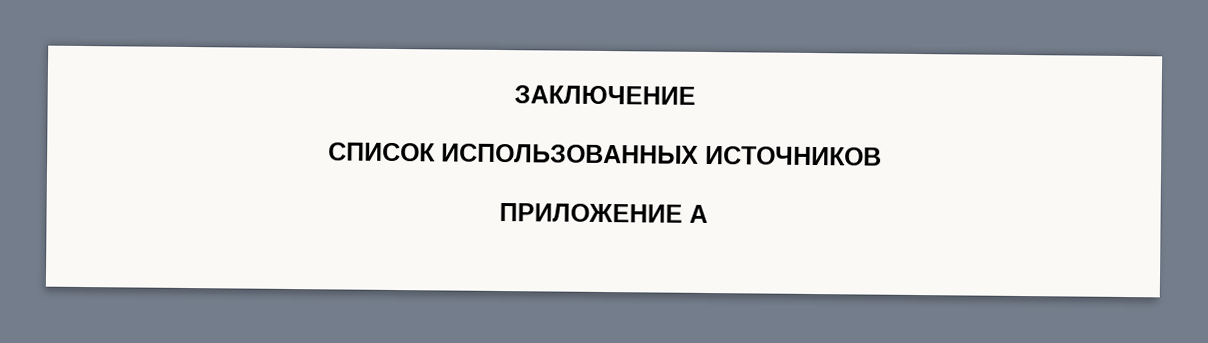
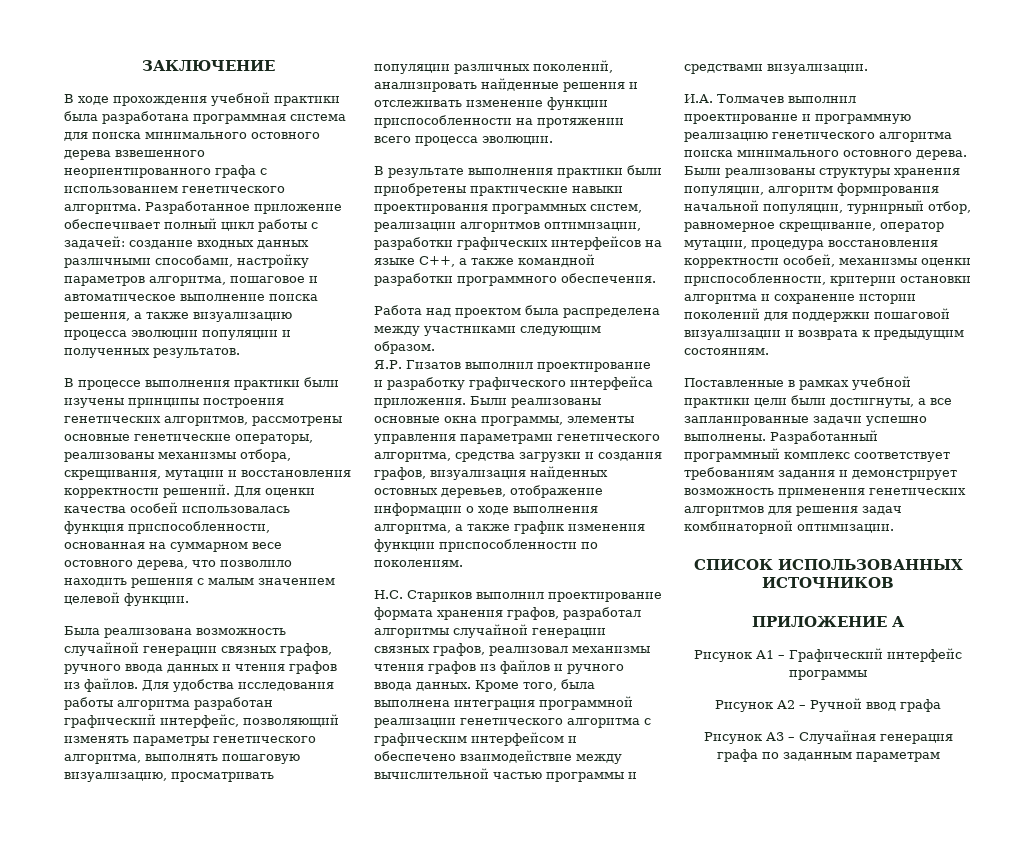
(696, 95) none -> [64,92,340,106] [64,111,346,124] [64,132,320,141] [64,150,205,160] [64,165,267,178] [64,186,285,193] [64,201,342,214] [64,218,318,232] [64,236,309,249] [64,254,309,268] [64,276,318,286] [64,294,318,301] [64,312,292,322] [64,330,291,340] [64,348,240,358] [64,377,339,390] [64,398,284,408] [64,416,342,426] [64,434,313,444] [64,449,291,462] [64,470,351,480] [64,484,315,498] [64,502,290,513] [64,521,270,534] [64,542,282,552] [64,560,292,570] [64,578,335,588] [64,592,189,606] [64,626,286,638] [64,642,332,656] [64,661,337,674] [64,678,334,692] [64,697,273,710] [64,714,339,728] [64,736,316,746] [64,754,300,764] [64,772,274,782] [374,60,613,74] [374,78,638,92] [374,97,608,110] [374,115,624,128] [374,136,553,146] [374,165,662,178] [374,183,623,196] [374,204,642,214] [374,222,641,232] [374,236,662,250] [374,254,595,267] [374,273,656,286] [374,305,660,318] [374,326,601,336] [374,341,435,354] [374,360,651,372] [374,376,653,390] [374,396,601,408] [374,416,634,426] [374,434,660,444] [374,452,662,462] [374,466,608,480] [374,485,603,498] [374,503,598,516] [374,521,645,534] [374,539,598,552] [374,560,463,567] [374,590,662,602] [374,607,641,620] [374,624,606,638] [374,643,650,656] [374,660,624,674] [374,679,595,692] [374,696,633,710] [374,718,651,728] [374,732,577,746] [374,750,622,764] [374,768,637,782] [684,64,868,74] [684,94,856,103] [684,114,911,124] [684,132,952,142] [684,150,967,160] [684,166,960,178] [684,183,939,196] [684,200,971,214] [684,222,944,232] [684,240,938,250] [684,254,971,268] [684,273,971,286] [684,294,916,304] [684,308,950,322] [684,330,964,340] [684,348,769,355] [684,376,911,390] [684,395,952,408] [684,416,927,426] [684,430,878,444] [684,448,950,462] [684,467,957,480] [684,488,966,498] [684,506,902,516] [684,520,894,534] // В ходе прохождения учебной практики была разработана программная система для поиска минимального остовного дерева взвешенного неориентированного графа с использованием генетического алгоритма. Разработанное приложение обеспечивает полный цикл работы с задачей: создание входных данных различными способами, настройку параметров алгоритма, пошаговое и автоматическое выполнение поиска решения, а также визуализацию процесса эволюции популяции и полученных результатов. // В процессе выполнения практики были изучены принципы построения генетических алгоритмов, рассмотрены основные генетические операторы, реализованы механизмы отбора, скрещивания, мутации и восстановления корректности решений. Для оценки качества особей использовалась функция приспособленности, основанная на суммарном весе остовного дерева, что позволило находить решения с малым значением целевой функции. // Была реализована возможность случайной генерации связных графов, ручного ввода данных и чтения графов из файлов. Для удобства исследования работы алгоритма разработан графический интерфейс, позволяющий изменять параметры генетического алгоритма, выполнять пошаговую визуализацию, просматривать популяции различных поколений, анализировать найденные решения и отслеживать изменение функции приспособленности на протяжении всего процесса эволюции. // В результате выполнения практики были приобретены практические навыки проектирования программных систем, реализации алгоритмов оптимизации, разработки графических интерфейсов на языке C++, а также командной разработки программного обеспечения. // Работа над проектом была распределена между участниками следующим образом. // Я.Р. Гизатов выполнил проектирование и разработку графического интерфейса приложения. Были реализованы основные окна программы, элементы управления параметрами генетического алгоритма, средства загрузки и создания графов, визуализация найденных остовных деревьев, отображение информации о ходе выполнения алгоритма, а также график изменения функции приспособленности по поколениям. // Н.С. Стариков выполнил проектирование формата хранения графов, разработал алгоритмы случайной генерации связных графов, реализовал механизмы чтения графов из файлов и ручного ввода данных. Кроме того, была выполнена интеграция программной реализации генетического алгоритма с графическим интерфейсом и обеспечено взаимодействие между вычислительной частью программы и средствами визуализации. // И.А. Толмачев выполнил проектирование и программную реализацию генетического алгоритма поиска минимального остовного дерева. Были реализованы структуры хранения популяции, алгоритм формирования начальной популяции, турнирный отбор, равномерное скрещивание, оператор мутации, процедура восстановления корректности особей, механизмы оценки приспособленности, критерии остановки алгоритма и сохранение истории поколений для поддержки пошаговой визуализации и возврата к предыдущим состояниям. // Поставленные в рамках учебной практики цели были достигнуты, а все запланированные задачи успешно выполнены. Разработанный программный комплекс соответствует требованиям задания и демонстрирует возможность применения генетических алгоритмов для решения задач комбинаторной оптимизации.
(708, 213) none -> [694,648,962,662] [789,670,867,680] [715,698,941,712] [703,730,953,744] [716,749,940,762] // Рисунок А1 – Графический интерфейс программы // Рисунок А2 – Ручной ввод графа // Рисунок А3 – Случайная генерация графа по заданным параметрам

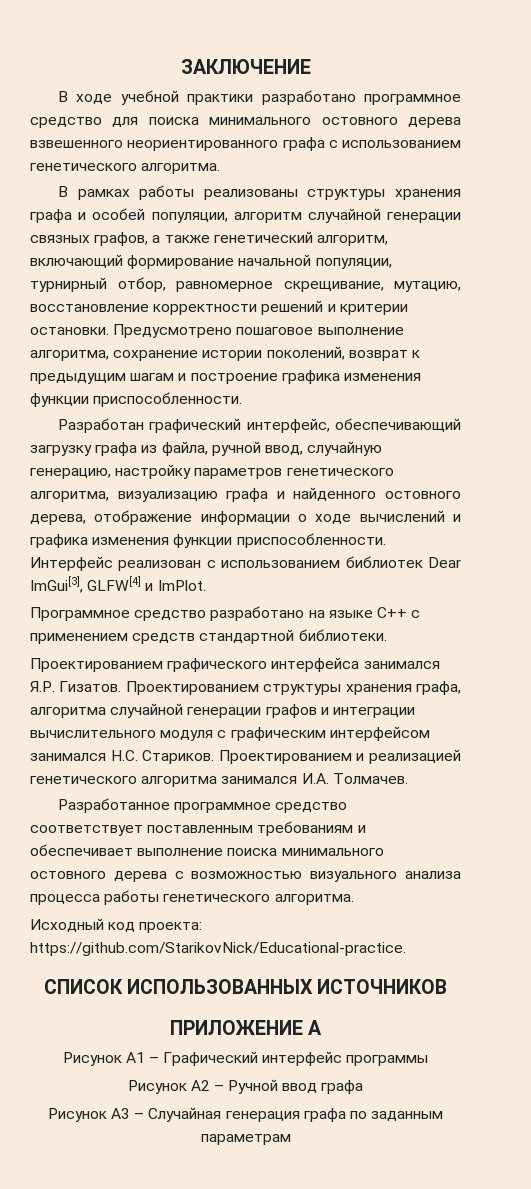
[113,92,340,106] [64,111,346,124] прохождения учебной практики была разработана программная система -> [120,90,461,105] [30,117,102,128] учебной практики разработано программное средство
[145,201,342,214] [64,218,318,232] [64,236,309,249] [64,254,309,268] [64,276,318,286] [64,294,318,301] [64,312,292,322] [64,330,291,340] [64,348,240,358] [64,377,339,390] [64,398,284,408] [64,416,342,426] [64,434,313,444] [64,449,291,462] [64,470,351,480] [64,484,315,498] [64,502,290,513] [64,521,270,534] [64,542,282,552] [64,560,292,570] [64,578,335,588] [64,592,189,606] [64,626,286,638] [64,642,332,656] [64,661,337,674] [64,678,334,692] [64,697,273,710] [64,714,339,728] [64,736,316,746] [64,754,300,764] [64,772,274,782] [374,60,613,74] [374,78,638,92] [374,97,608,110] [374,115,624,128] [374,136,553,146] [374,165,662,178] [374,183,623,196] [374,204,642,214] [374,222,641,232] [374,236,662,250] [374,254,595,267] [374,273,656,286] [374,305,660,318] [374,326,601,336] [374,341,435,354] [374,360,651,372] [374,376,653,390] [374,396,601,408] [374,416,634,426] [374,434,660,444] [374,452,662,462] [374,466,608,480] [374,485,603,498] [374,503,598,516] [374,521,645,534] [374,539,598,552] [374,560,463,567] [374,590,662,602] [374,607,641,620] [374,624,606,638] [374,643,650,656] [374,660,624,674] [374,679,595,692] [374,696,633,710] [374,718,651,728] [374,732,577,746] [374,750,622,764] [374,768,637,782] [684,64,868,74] [684,94,856,103] [684,114,911,124] [684,132,952,142] [684,150,967,160] [684,166,960,178] [684,183,939,196] Разработанное приложение обеспечивает полный цикл работы с задачей: создание входных данных различными способами, настройку параметров алгоритма, пошаговое и автоматическое выполнение поиска решения, а также визуализацию процесса эволюции популяции и полученных результатов. // В процессе выполнения практики были изучены принципы построения генетических алгоритмов, рассмотрены основные генетические операторы, реализованы механизмы отбора, скрещивания, мутации и восстановления корректности решений. Для оценки качества особей использовалась функция приспособленности, основанная на суммарном весе остовного дерева, что позволило находить решения с малым значением целевой функции. // Была реализована возможность случайной генерации связных графов, ручного ввода данных и чтения графов из файлов. Для удобства исследования работы алгоритма разработан графический интерфейс, позволяющий изменять параметры генетического алгоритма, выполнять пошаговую визуализацию, просматривать популяции различных поколений, анализировать найденные решения и отслеживать изменение функции приспособленности на протяжении всего процесса эволюции. // В результате выполнения практики были приобретены практические навыки проектирования программных систем, реализации алгоритмов оптимизации, разработки графических интерфейсов на языке C++, а также командной разработки программного обеспечения. // Работа над проектом была распределена между участниками следующим образом. // Я.Р. Гизатов выполнил проектирование и разработку графического интерфейса приложения. Были реализованы основные окна программы, элементы управления параметрами генетического алгоритма, средства загрузки и создания графов, визуализация найденных остовных деревьев, отображение информации о ходе выполнения алгоритма, а также график изменения функции приспособленности по поколениям. // Н.С. Стариков выполнил проектирование формата хранения графов, разработал алгоритмы случайной генерации связных графов, реализовал механизмы чтения графов из файлов и ручного ввода данных. Кроме того, была выполнена интеграция программной реализации генетического алгоритма с графическим интерфейсом и обеспечено взаимодействие между вычислительной частью программы и средствами визуализации. // И.А. Толмачев выполнил проектирование и программную реализацию генетического алгоритма поиска минимального остовного дерева. Были реализованы структуры хранения популяции, алгоритм формирования -> [58,185,461,200] [30,208,461,223] [30,231,388,246] [30,254,235,269] // В рамках работы реализованы структуры хранения графа и особей популяции, алгоритм случайной генерации связных графов, а также генетический алгоритм, включающий формирование
[880,222,944,232] [684,240,938,250] [684,254,971,268] [684,273,971,286] [684,294,916,304] [684,308,950,322] [684,330,964,340] [684,348,769,355] [684,376,911,390] [684,395,952,408] [684,416,927,426] [684,430,878,444] [684,448,950,462] [684,467,957,480] [684,488,966,498] [684,506,902,516] [684,520,894,534] оператор мутации, процедура восстановления корректности особей, механизмы оценки приспособленности, критерии остановки алгоритма и сохранение истории поколений для поддержки пошаговой визуализации и возврата к предыдущим состояниям. // Поставленные в рамках учебной практики цели были достигнуты, а все запланированные задачи успешно выполнены. Разработанный программный комплекс соответствует требованиям задания и демонстрирует возможность применения генетических алгоритмов для решения задач комбинаторной оптимизации. -> [394,281,461,292] [30,300,408,315] [30,324,404,338] [30,346,420,361] [30,370,421,384] [30,392,243,407] [58,418,461,433] [30,441,383,456] [30,464,394,479] [30,487,461,502] [30,510,461,525] [30,533,386,548] [30,556,461,571] [30,576,206,593] [30,606,421,621] [30,629,387,644] [30,657,440,672] [30,681,461,695] [30,703,415,718] [30,726,430,741] [30,749,461,764] [30,773,408,787] [58,798,348,813] [30,821,366,836] [30,844,384,856] [30,871,462,882] [30,890,354,905] [30,918,203,933] [30,942,406,956] мутацию, восстановление корректности решений и критерии остановки. Предусмотрено пошаговое выполнение алгоритма, сохранение истории поколений, возврат к предыдущим шагам и построение графика изменения функции приспособленности. // Разработан графический интерфейс, обеспечивающий загрузку графа из файла, ручной ввод, случайную генерацию, настройку параметров генетического алгоритма, визуализацию графа и найденного остовного дерева, отображение информации о ходе вычислений и графика изменения функции приспособленности. Интерфейс реализован с использованием библиотек Dear ImGui[3], GLFW[4] и ImPlot. // Программное средство разработано на языке C++ с применением средств стандартной библиотеки. // Проектированием графического интерфейса занимался Я.Р. Гизатов. Проектированием структуры хранения графа, алгоритма случайной генерации графов и интеграции вычислительного модуля с графическим интерфейсом занимался Н.С. Стариков. Проектированием и реализацией генетического алгоритма занимался И.А. Толмачев. // Разработанное программное средство соответствует поставленным требованиям и обеспечивает выполнение поиска минимального остовного дерева с возможностью визуального анализа процесса работы генетического алгоритма. // Исходный код проекта: https://github.com/StarikovNick/Educational-practice.

